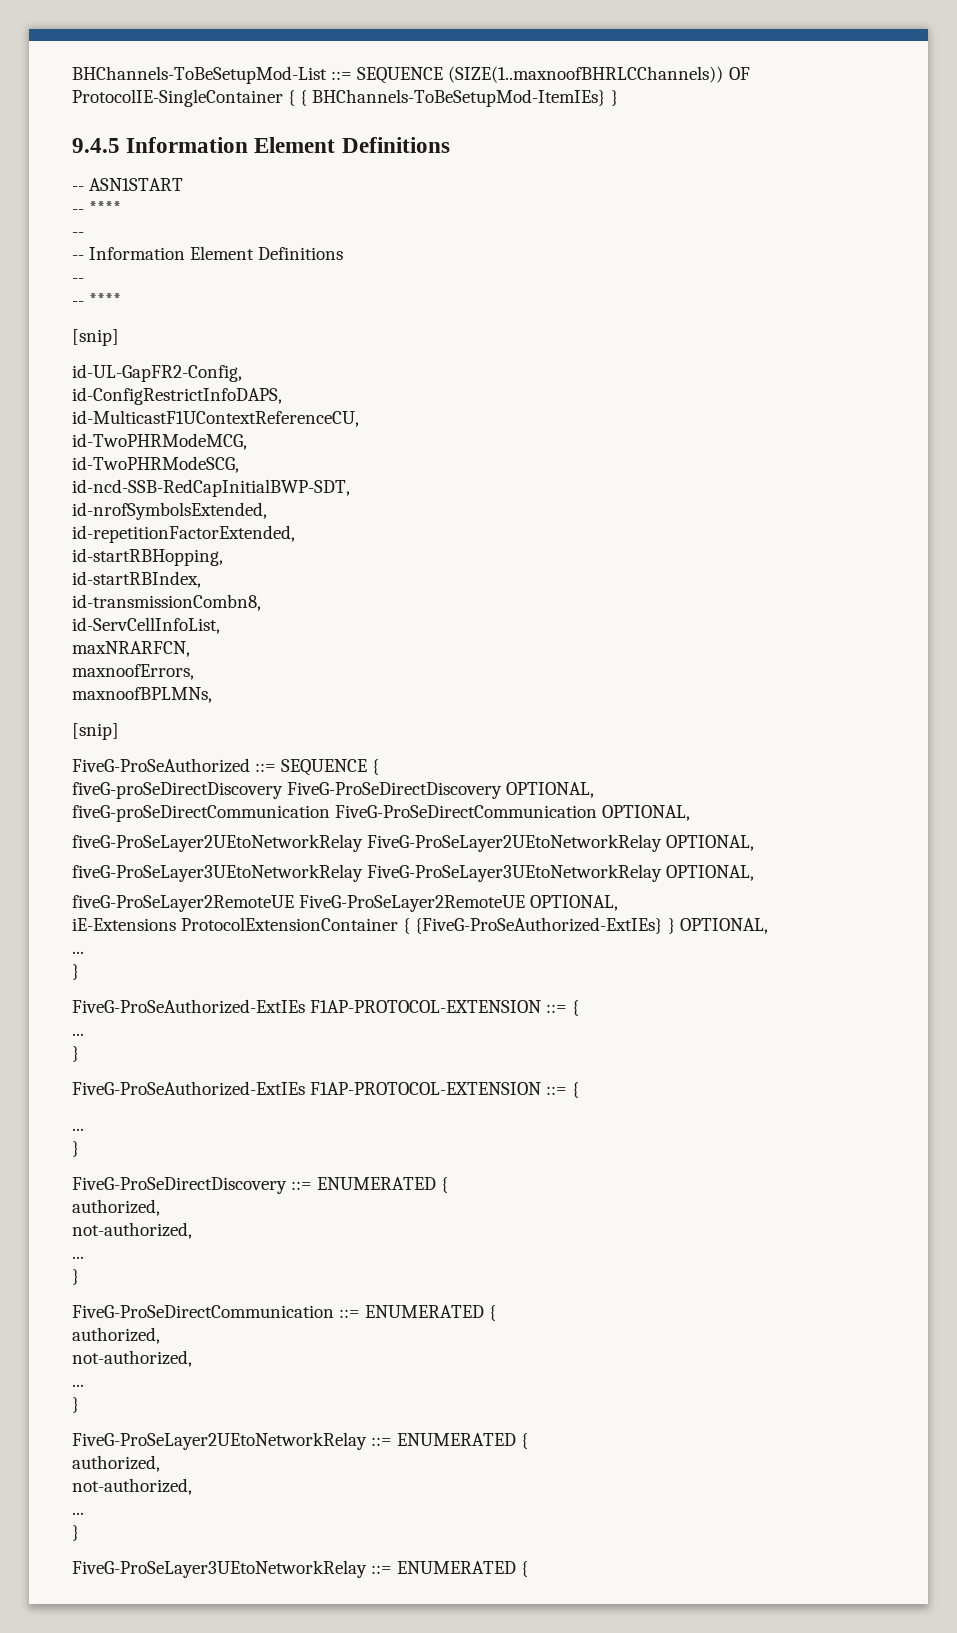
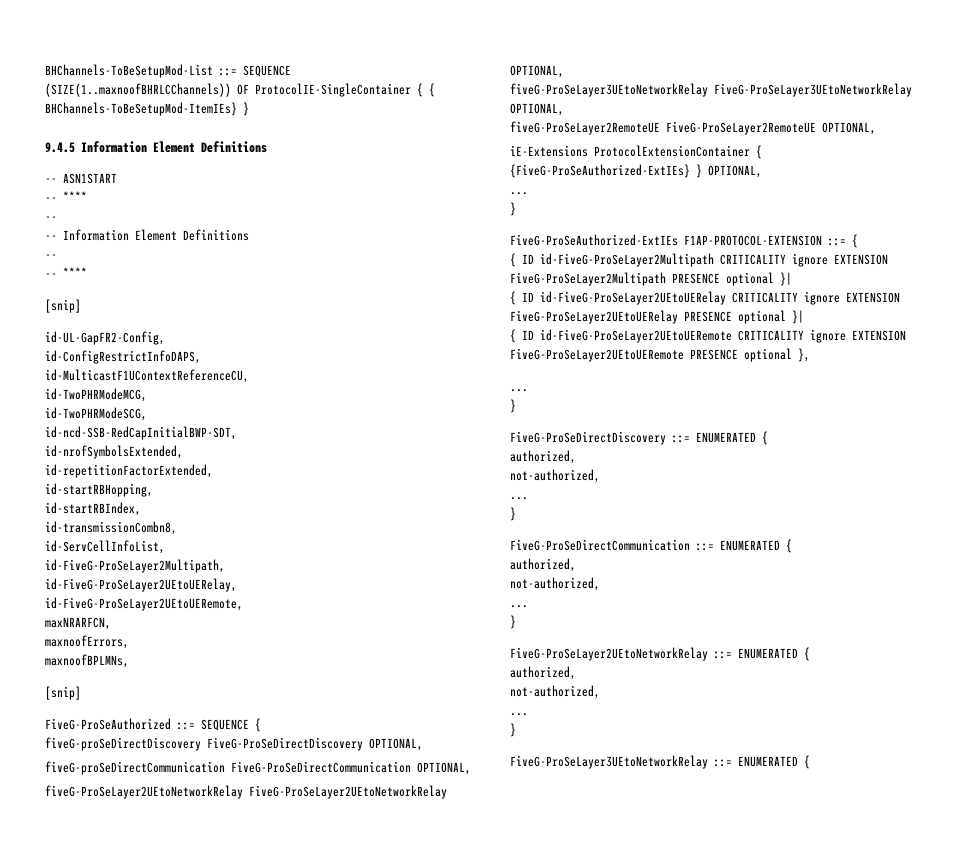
(220, 625) none -> [45,559,225,573] [45,578,237,592] [45,597,243,611] // id-FiveG-ProSeLayer2Multipath, // id-FiveG-ProSeLayer2UEtoUERelay, // id-FiveG-ProSeLayer2UEtoUERemote,
[72,1033,84,1036] [72,1046,79,1062] [72,1081,580,1098] ... // } // FiveG-ProSeAuthorized-ExtIEs F1AP-PROTOCOL-EXTENSION ::= { -> [510,253,888,267] [510,272,792,286] [510,291,900,305] [510,310,804,324] [510,329,906,343] [510,348,810,362] { ID id-FiveG-ProSeLayer2Multipath CRITICALITY ignore EXTENSION FiveG-ProSeLayer2Multipath PRESENCE optional }| // { ID id-FiveG-ProSeLayer2UEtoUERelay CRITICALITY ignore EXTENSION FiveG-ProSeLayer2UEtoUERelay PRESENCE optional }| // { ID id-FiveG-ProSeLayer2UEtoUERemote CRITICALITY ignore EXTENSION FiveG-ProSeLayer2UEtoUERemote PRESENCE optional },

